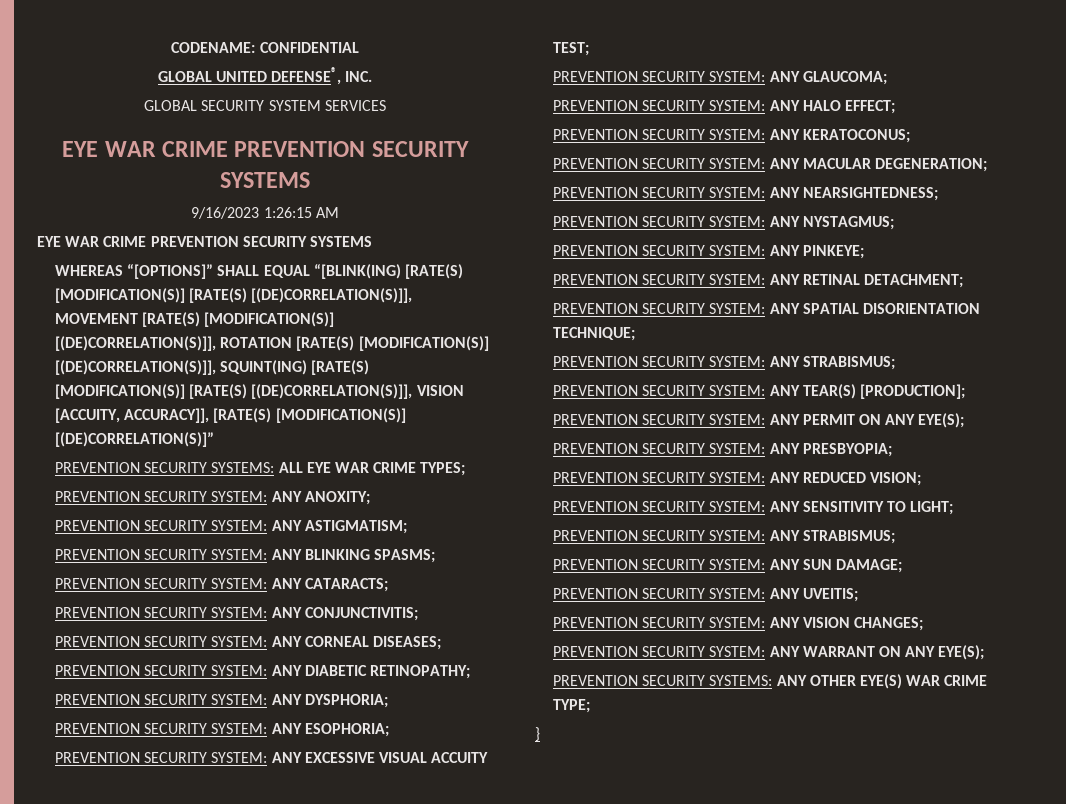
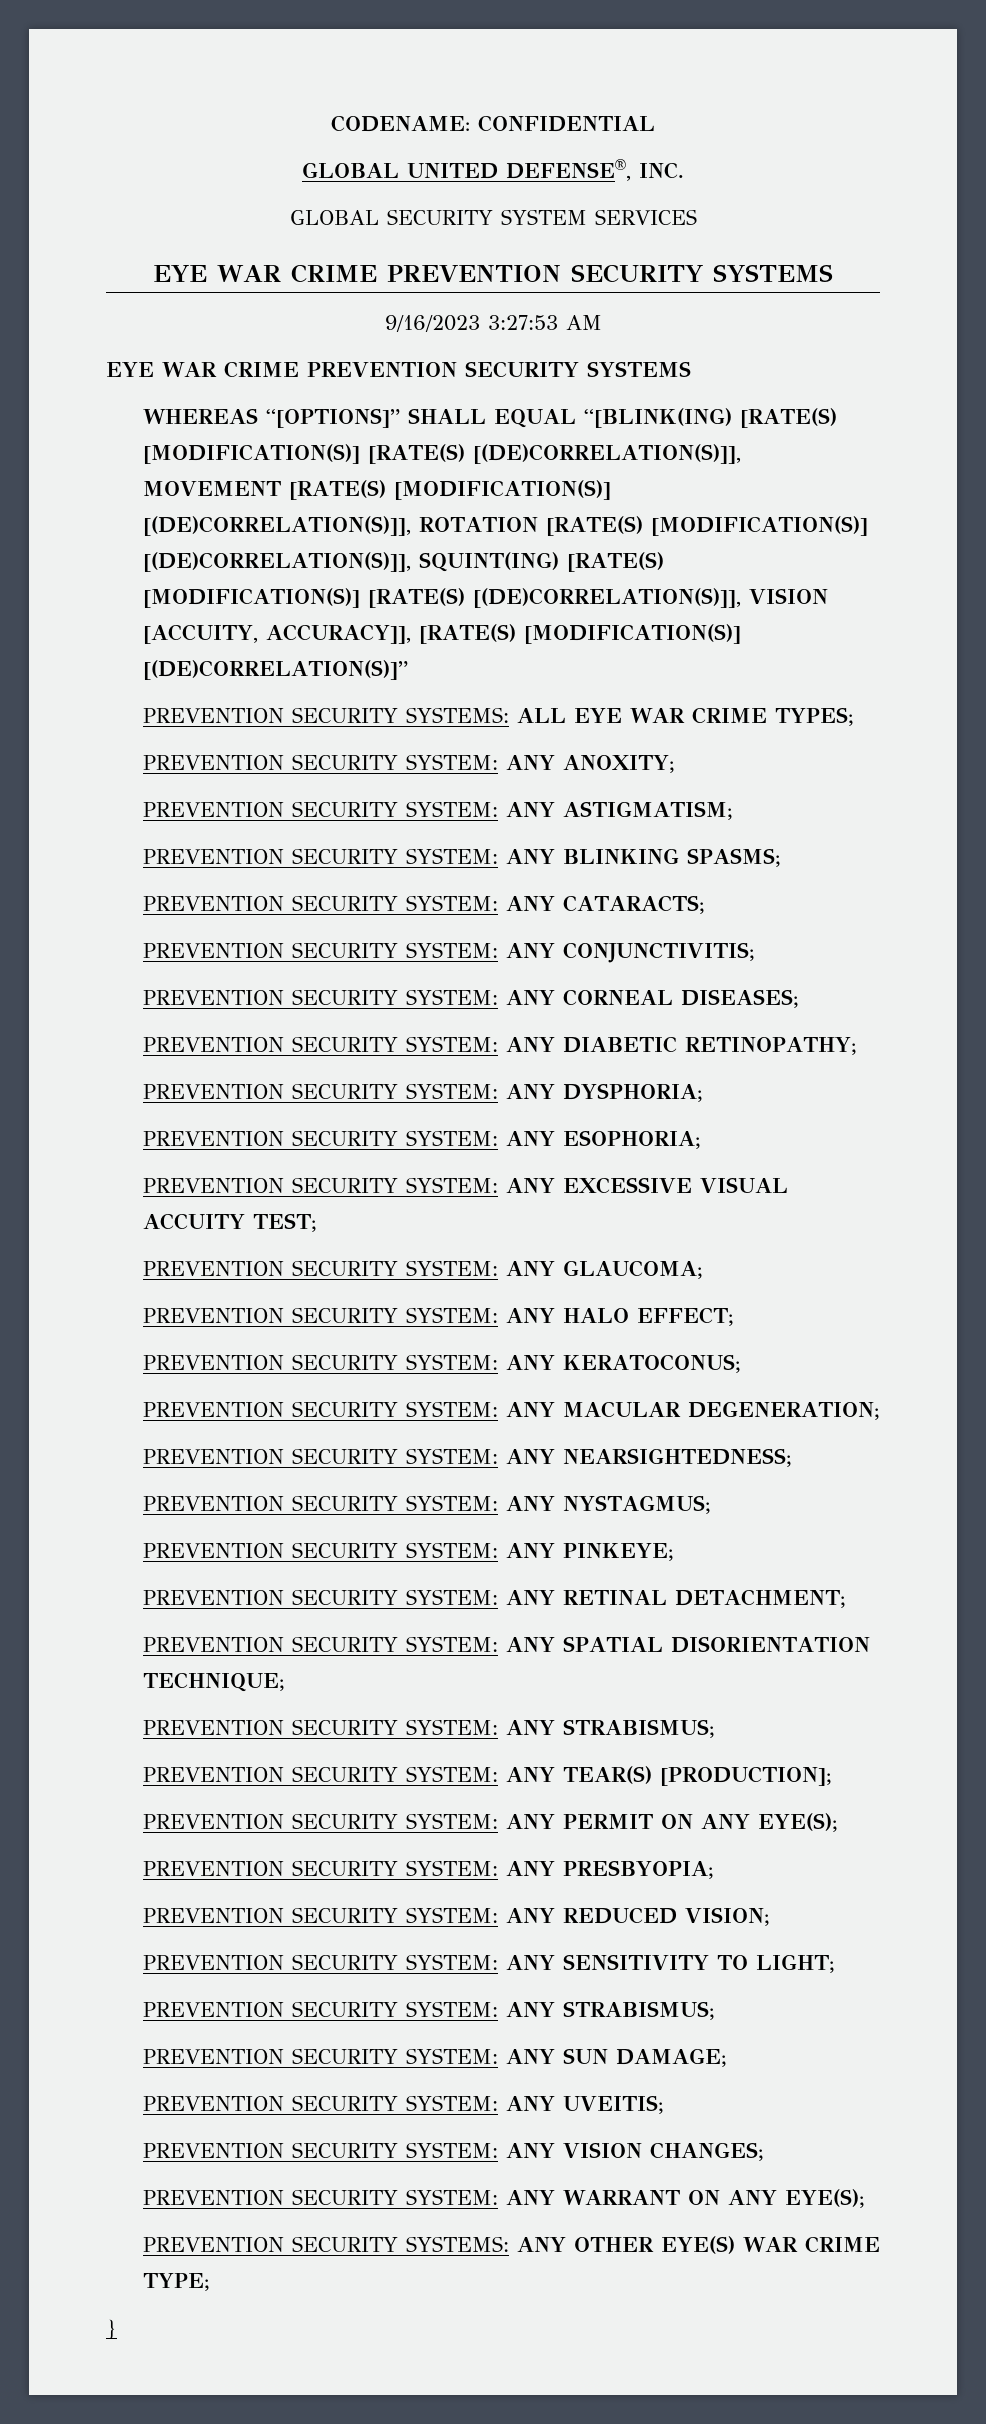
[263,207,312,218] 1:26:15 -> [487,315,558,330] 3:27:53

